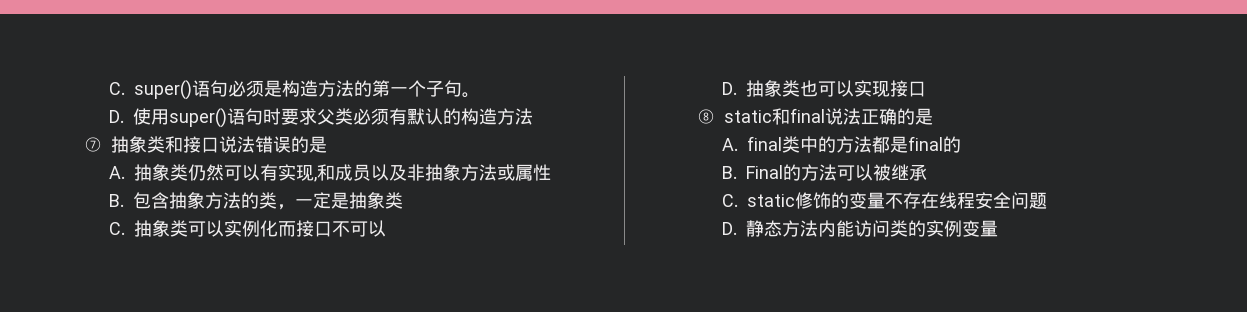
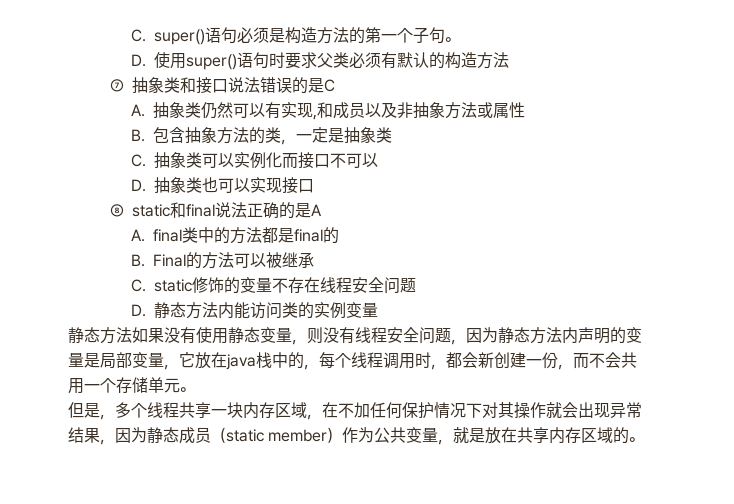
(327, 144) none -> [323,79,335,92] C
(933, 116) none -> [310,204,322,216] A
(999, 228) none -> [68,327,642,345] [68,352,637,370] [68,377,195,394] [68,402,642,420] [68,427,645,445] // 静态方法如果没有使用静态变量，则没有线程安全问题，因为静态方法内声明的变量是局部变量，它放在java栈中的，每个线程调用时，都会新创建一份，而不会共用一个存储单元。 // 但是，多个线程共享一块内存区域，在不加任何保护情况下对其操作就会出现异常结果，因为静态成员（static member）作为公共变量，就是放在共享内存区域的。

